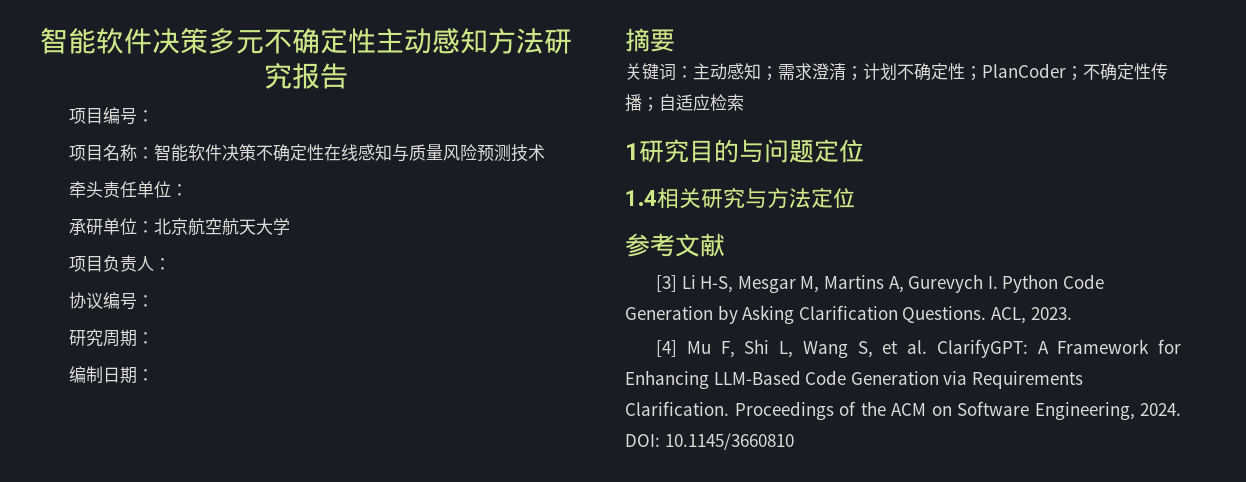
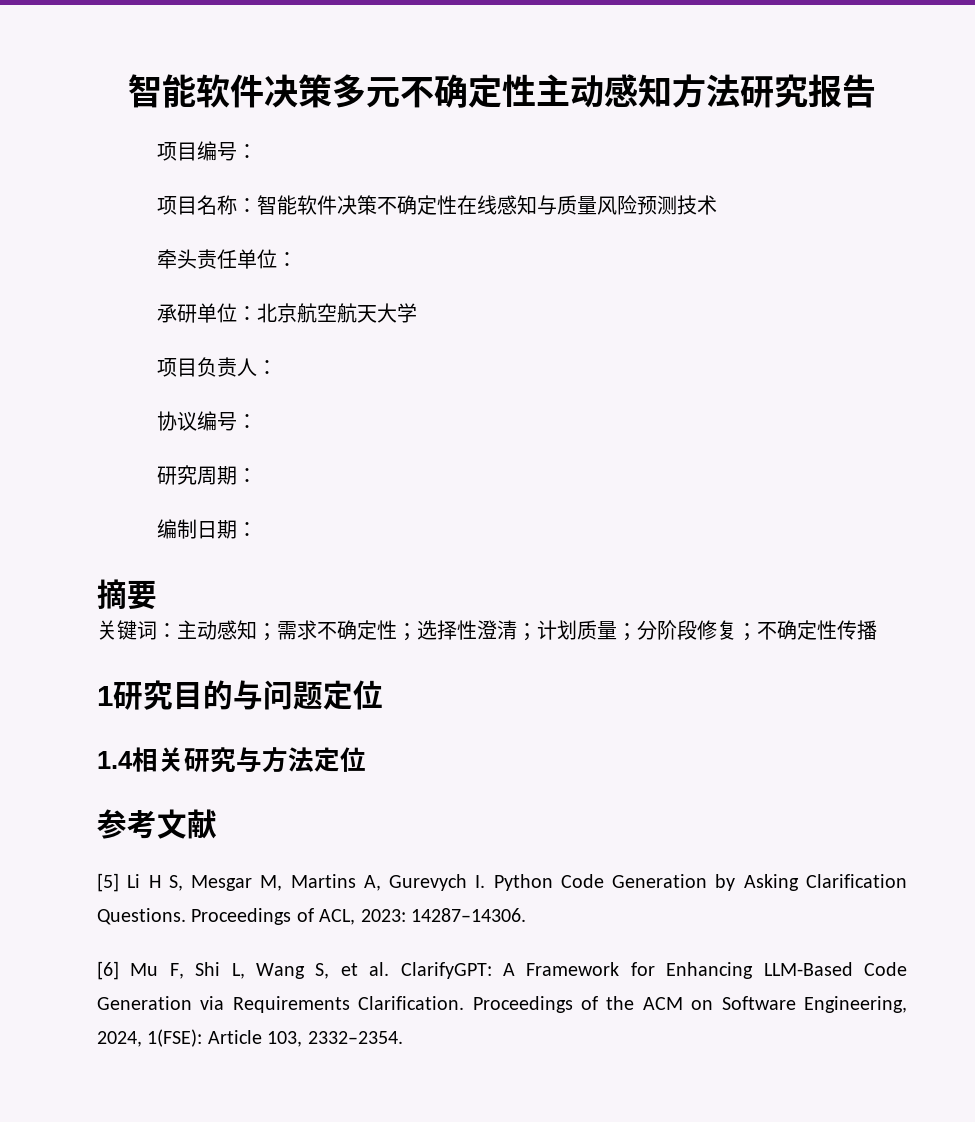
[812,63,1066,81] 澄清；计划不确定性；PlanCoder -> [317,620,737,641] 不确定性；选择性澄清；计划质量；分阶段修复
[642,94,744,112] ；自适应检索 -> (877, 630) none
[656,275,734,293] [3] Li H-S, -> [97,873,183,892] [5] Li H S,
[990,307,1072,324] [656,340,678,357] ACL, 2023. // [4] -> [191,908,526,925] [97,961,119,980] Proceedings of ACL, 2023: 14287–14306. // [6]
[1140,403,1181,416] [625,433,794,450] 2024. DOI: 10.1145/3660810 -> [97,1029,403,1047] 2024, 1(FSE): Article 103, 2332–2354.

